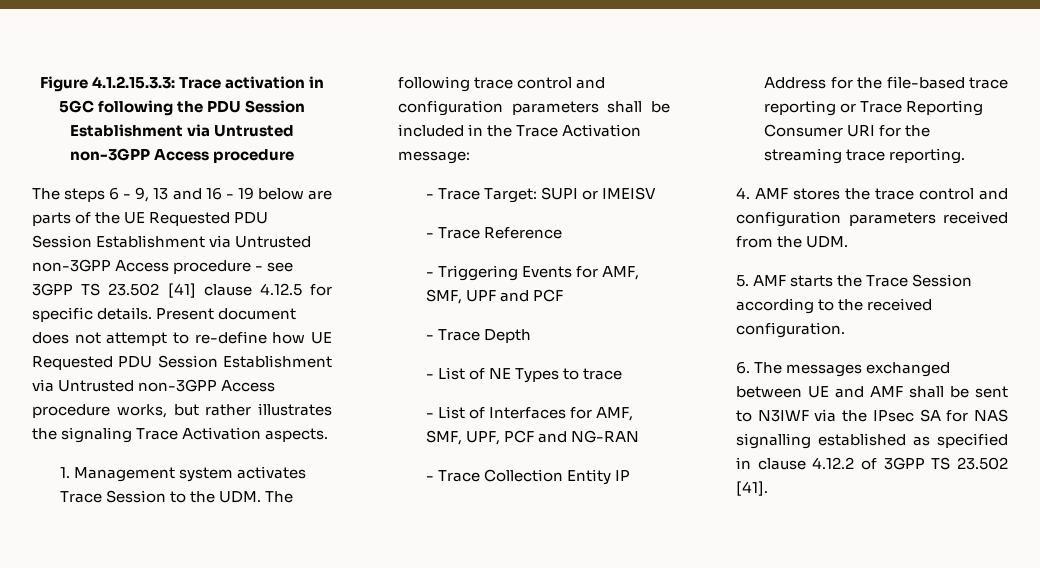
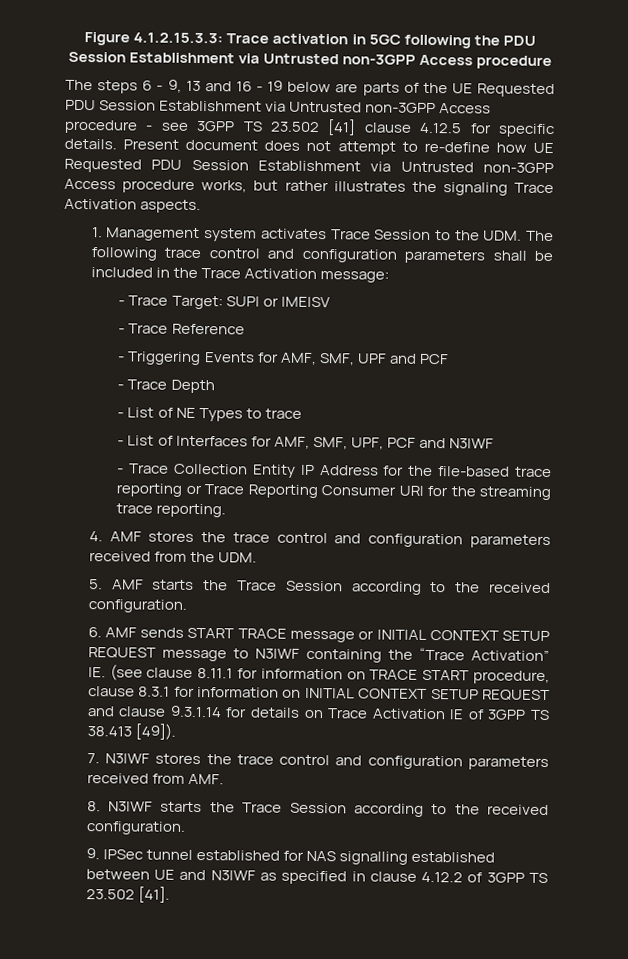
[571,430,640,443] NG-RAN -> [448,438,494,449] N3IWF
[754,362,951,377] [736,386,1008,398] [736,409,1008,422] [736,433,907,449] The messages exchanged between UE and AMF shall be sent to N3IWF via the IPsec SA for NAS signalling established -> [104,627,550,643] [87,647,550,663] [87,664,550,685] [87,686,550,702] [86,705,550,721] [86,723,176,740] [86,753,549,771] [86,773,224,785] [86,801,549,817] [85,821,186,835] [85,848,496,865] [85,869,256,881] AMF sends START TRACE message or INITIAL CONTEXT SETUP REQUEST message to N3IWF containing the “Trace Activation” IE. (see clause 8.11.1 for information on TRACE START procedure, clause 8.3.1 for information on INITIAL CONTEXT SETUP REQUEST and clause 9.3.1.14 for details on Trace Activation IE of 3GPP TS 38.413 [49]). // 7. N3IWF stores the trace control and configuration parameters received from AMF. // 8. N3IWF starts the Trace Session according to the received configuration. // 9. IPSec tunnel established for NAS signalling established between UE and N3IWF

